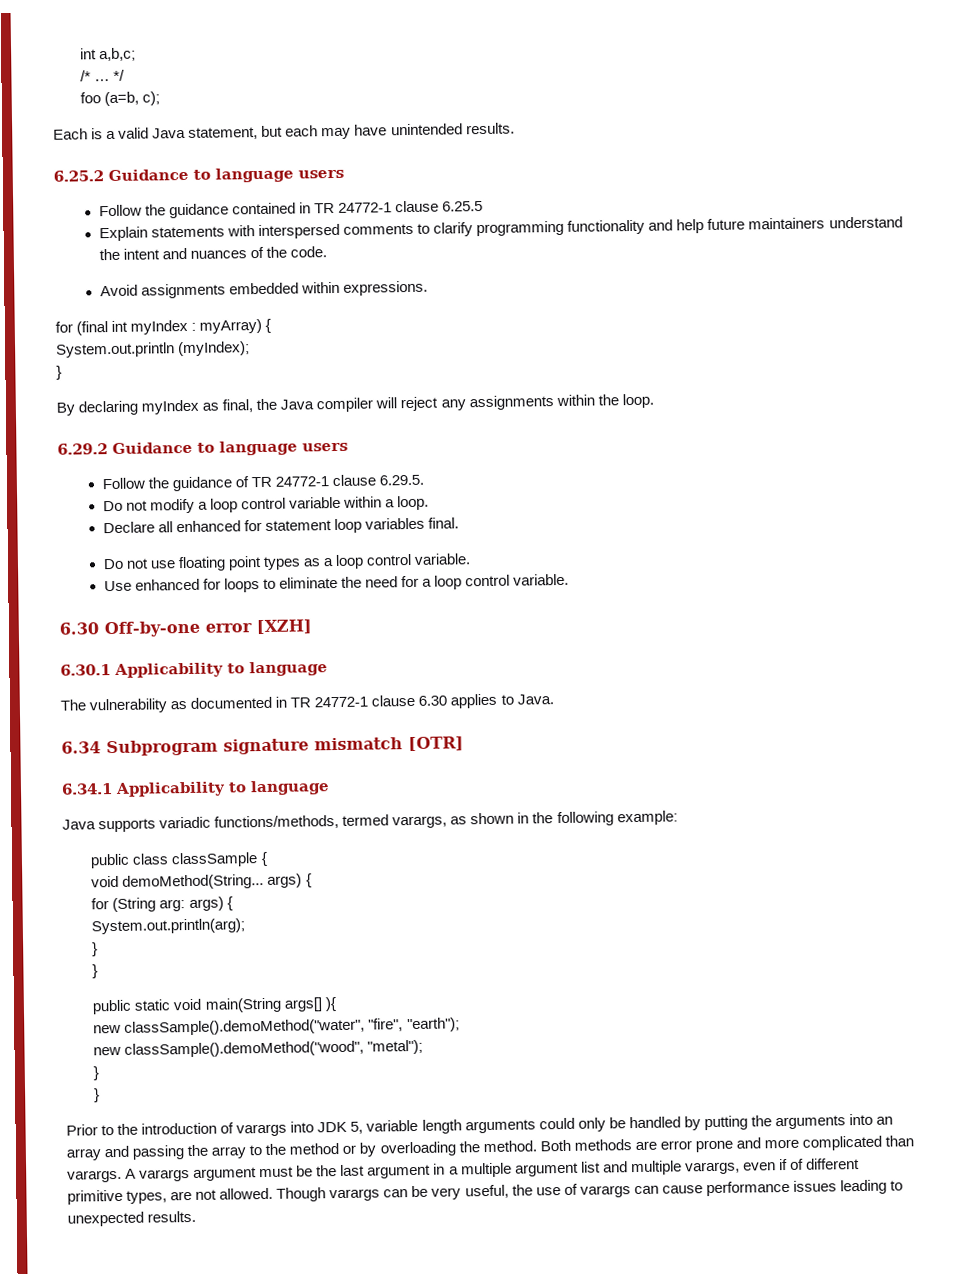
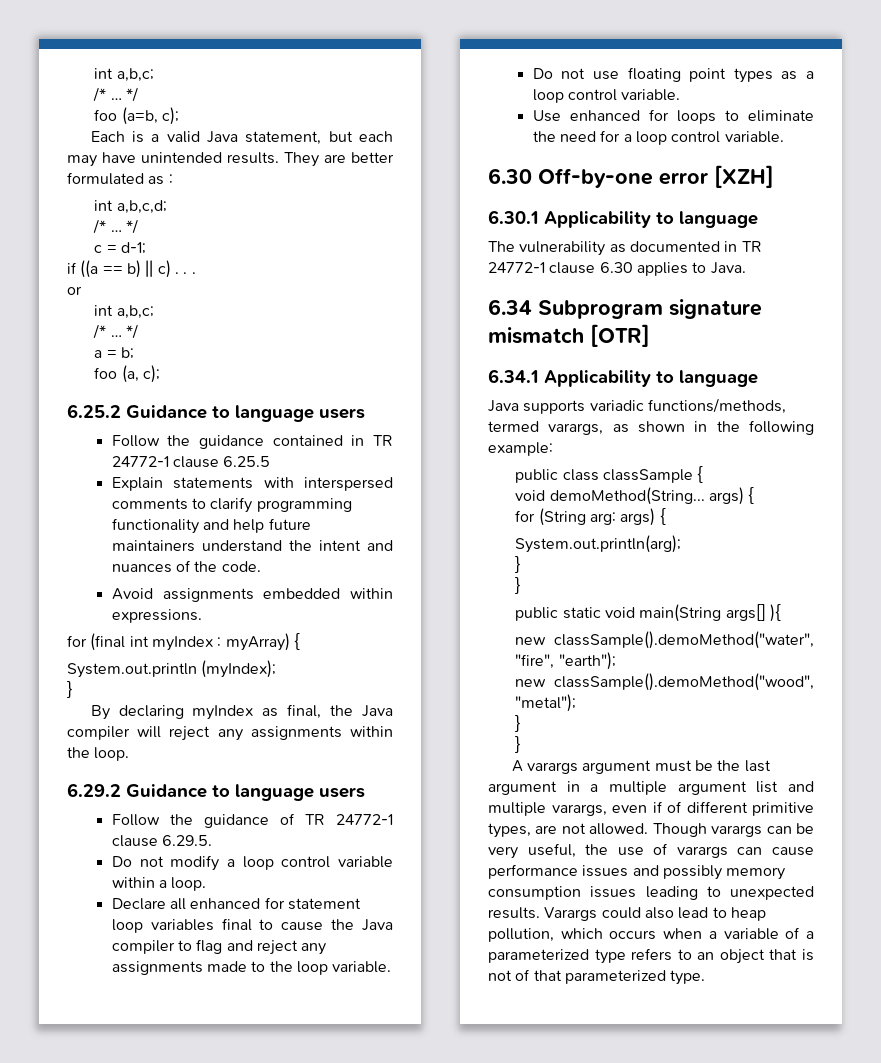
(515, 128) none -> [284,152,394,167] [67,172,173,185] [94,200,167,214] [93,219,138,234] [94,242,146,254] [67,260,196,278] [67,286,82,295] [94,305,154,319] [93,324,138,339] [94,347,134,359] [94,365,160,383] They are better formulated as : // int a,b,c,d; // /* … */ // c = d-1; // if ((a == b) || c) . . . // or // int a,b,c; // /* … */ // a = b; // foo (a, c);
[428,517,460,529] final. -> [221,918,393,931] [111,939,327,955] [111,961,392,975] final to cause the Java compiler to flag and reject any assignments made to the loop variable.
[66,1113,894,1137] [66,1135,915,1161] [67,1169,122,1183] Prior to the introduction of varargs into JDK 5, variable length arguments could only be handled by putting the arguments into an array and passing the array to the method or by overloading the method. Both methods are error prone and more complicated than varargs. -> (522, 744) none
[839,1179,903,1195] [67,1210,197,1227] leading to unexpected results. -> [632,865,786,880] [488,886,814,900] [488,907,766,921] [488,927,814,942] [488,948,814,964] [488,969,706,985] and possibly memory consumption issues leading to unexpected results. Varargs could also lead to heap pollution, which occurs when a variable of a parameterized type refers to an object that is not of that parameterized type.

